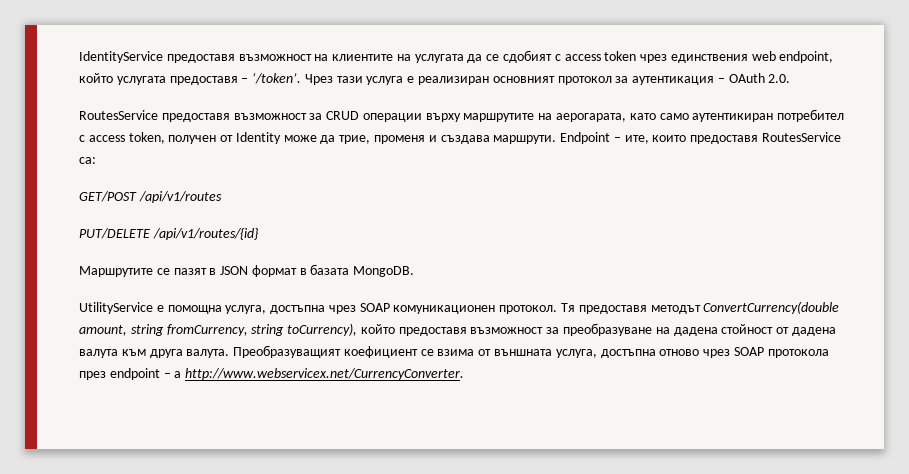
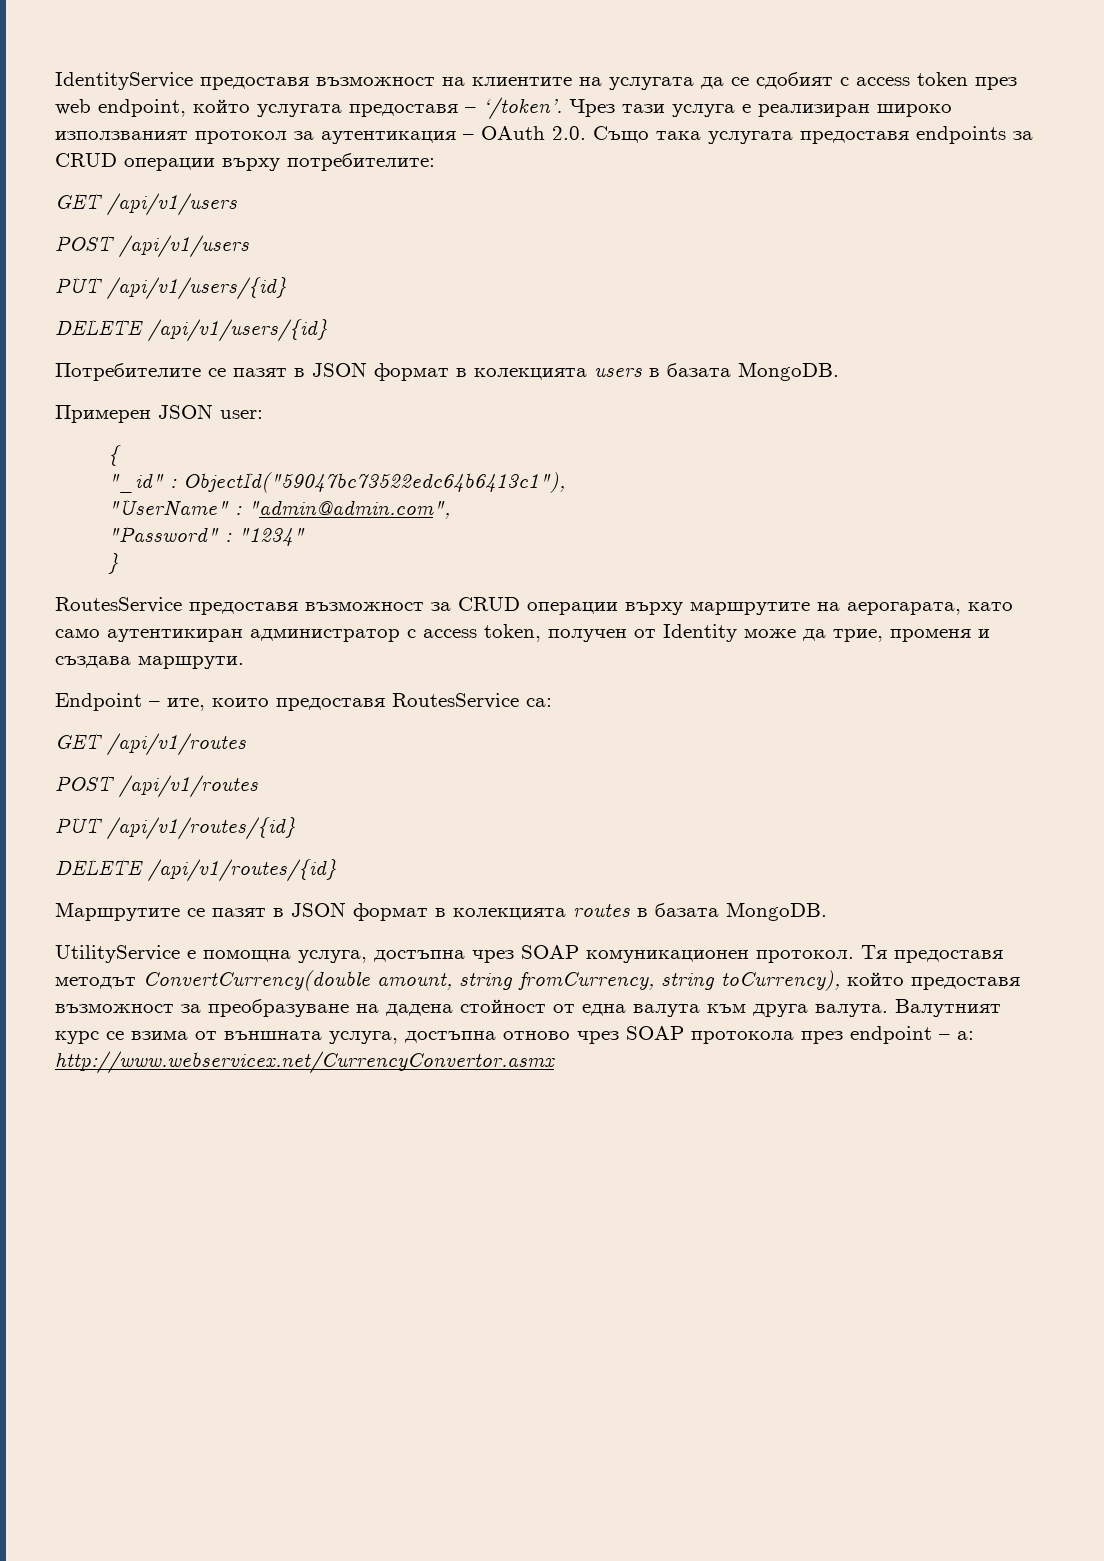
[640,54,748,63] чрез единствения -> [975,77,1017,90] през
[492,76,555,83] основният -> [877,104,952,117] [55,131,188,140] широко използваният
(791, 78) none -> [593,126,1033,144] [55,153,435,171] [55,193,237,216] [55,235,249,258] [55,277,287,300] [55,319,328,342] [55,362,839,381] [55,404,263,423] [107,445,121,466] [107,472,565,493] [107,499,450,519] [107,526,305,546] [107,553,119,574] Също така услугата предоставя endpoints за CRUD операции върху потребителите: // GET /api/v1/users // POST /api/v1/users // PUT /api/v1/users/{id} // DELETE /api/v1/users/{id} // Потребителите се пазят в JSON формат в колекцията users в базата MongoDB. // Примерен JSON user: // { // "_id" : ObjectId("59047bc73522edc64b6413c1"), // "UserName" : "admin@admin.com", // "Password" : "1234" // }
[777,109,845,122] потребител -> [250,629,400,642] администратор
(557, 139) none -> (244, 662) //
[79,191,222,203] [79,228,150,239] GET/POST /api/v1/routes // PUT/DELETE -> [55,733,246,756] [55,775,258,798] [55,817,296,840] [55,859,143,876] GET /api/v1/routes // POST /api/v1/routes // PUT /api/v1/routes/{id} // DELETE
(307, 271) none -> [453,903,648,920] колекцията routes в
[791,327,836,336] дадена -> [582,1004,626,1016] една
[233,345,418,358] Преобразуващият коефициент -> [895,999,1001,1017] [55,1031,99,1044] Валутният курс
[174,368,465,380] а http://www.webservicex.net/CurrencyConverter. -> [957,1031,974,1040] [55,1051,555,1074] а: http://www.webservicex.net/CurrencyConvertor.asmx

